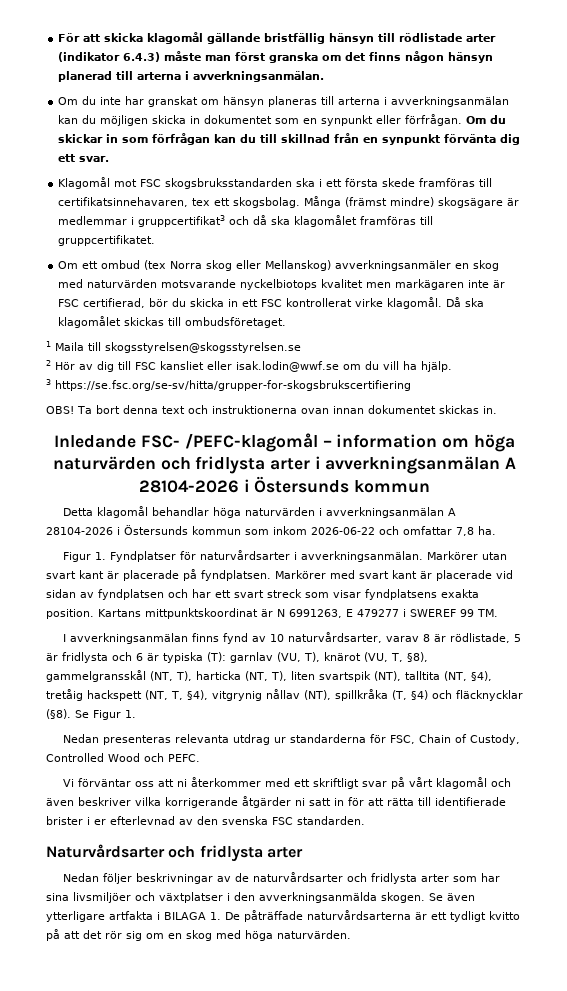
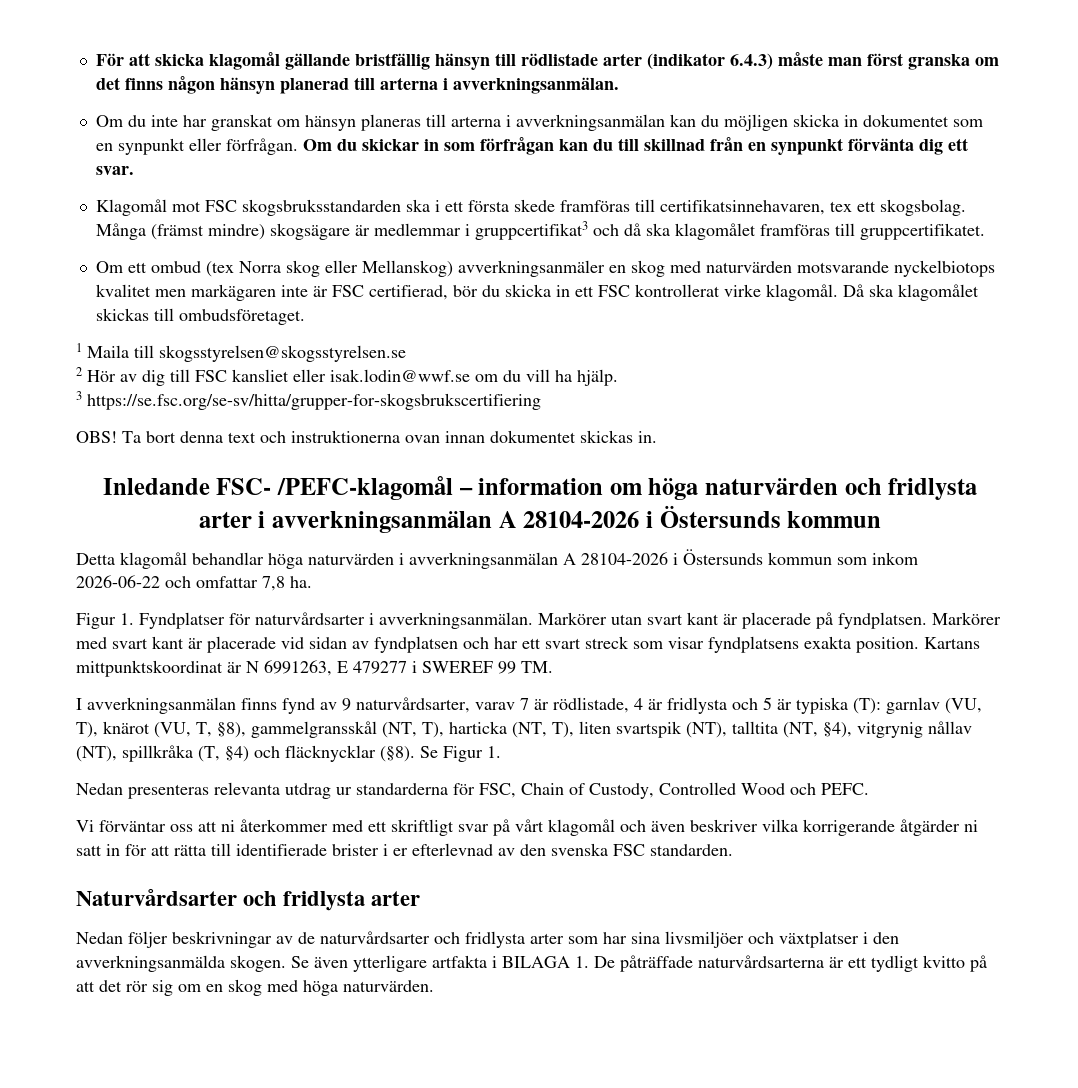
[269,634,284,642] 10 -> [342,698,351,711] 9
[422,634,430,642] 8 -> [520,698,529,710] 7
[513,634,521,642] 5 -> [634,698,643,710] 4
[136,653,143,661] 6 -> [763,697,772,710] 5
[46,689,208,701] tretåig hackspett (NT, T, §4), -> (852, 730) none

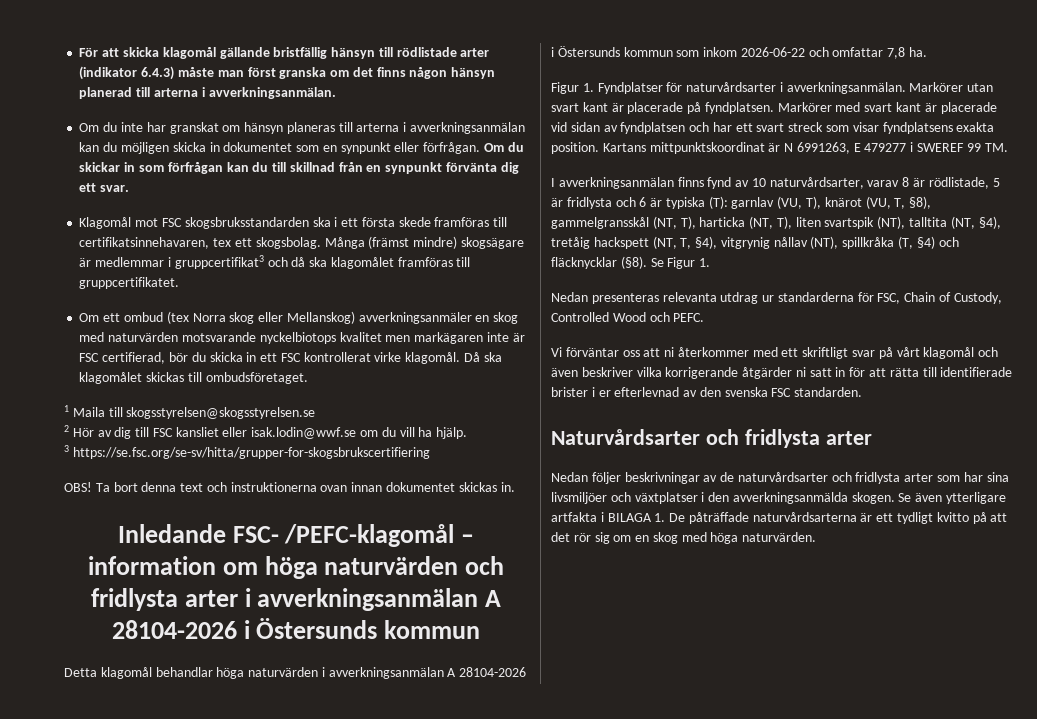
[342,698,351,711] 9 -> [751,178,766,187] 10
[520,698,529,710] 7 -> [902,177,910,187] 8
[634,698,643,710] 4 -> [992,178,1000,187] 5
[763,697,772,710] 5 -> [639,197,647,207] 6
(852, 730) none -> [551,236,718,249] tretåig hackspett (NT, T, §4),

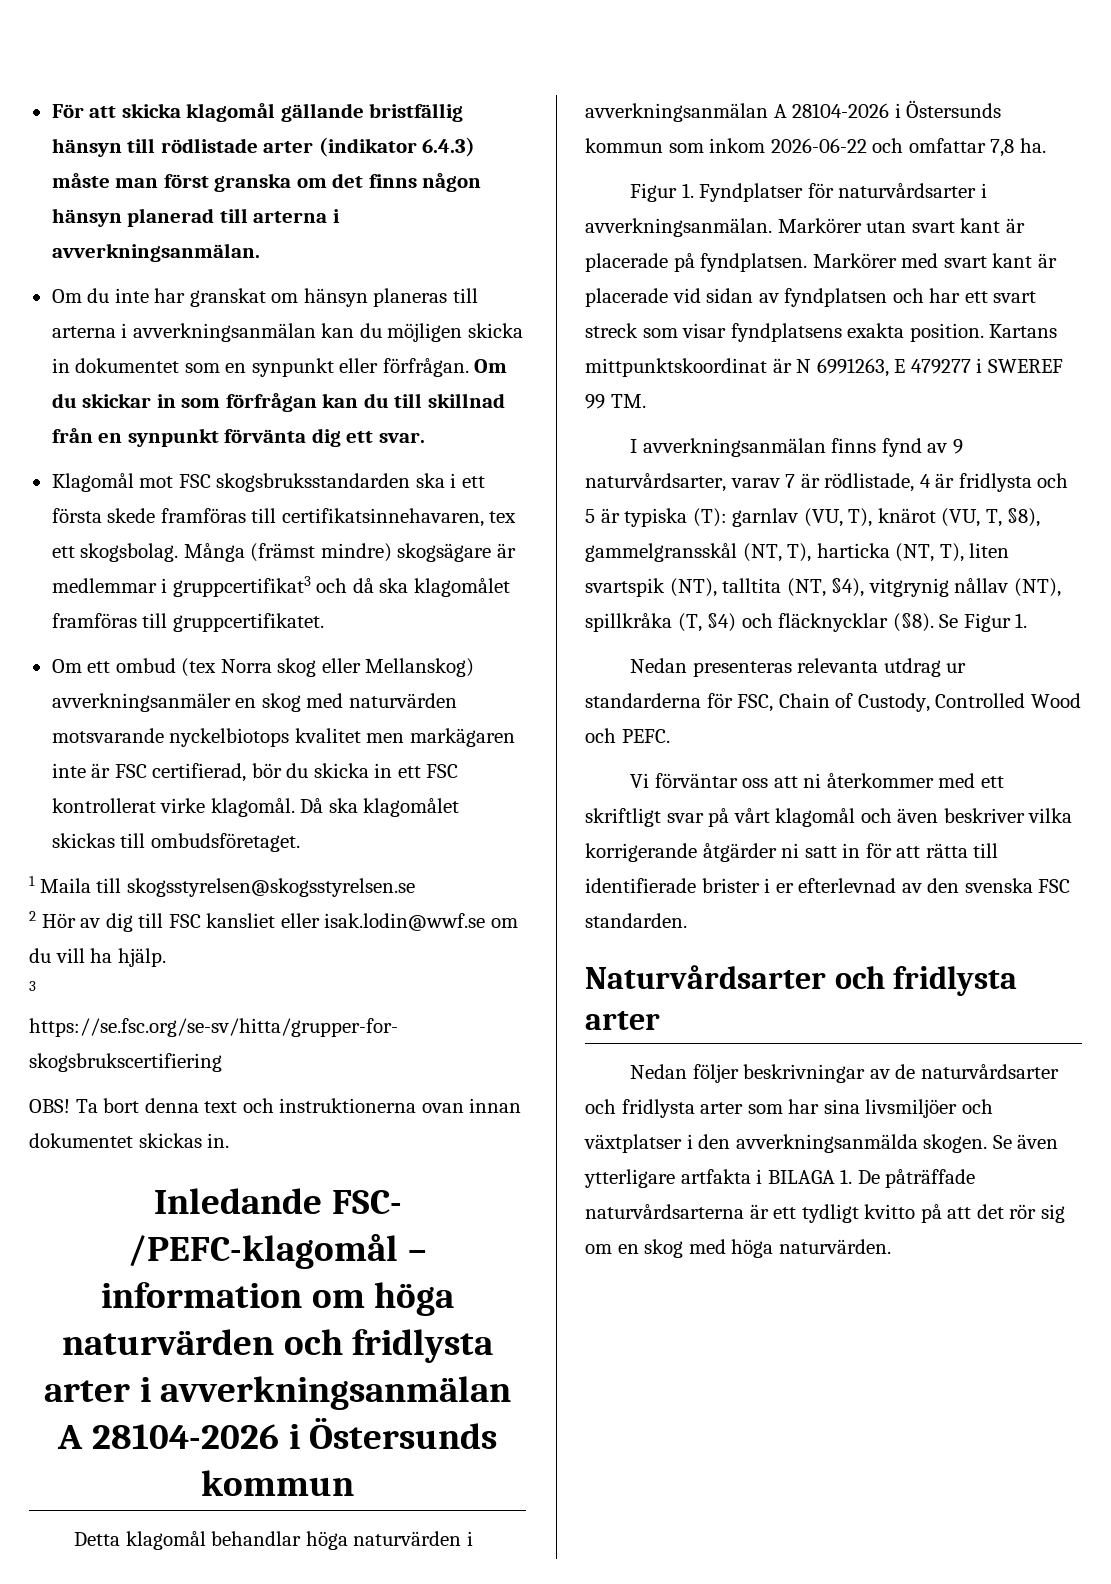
[751,178,766,187] 10 -> [952,439,963,454] 9
[902,177,910,187] 8 -> [785,474,796,488] 7
[992,178,1000,187] 5 -> [919,474,931,488] 4
[639,197,647,207] 6 -> [585,509,595,523] 5
[551,236,718,249] tretåig hackspett (NT, T, §4), -> (865, 587) none

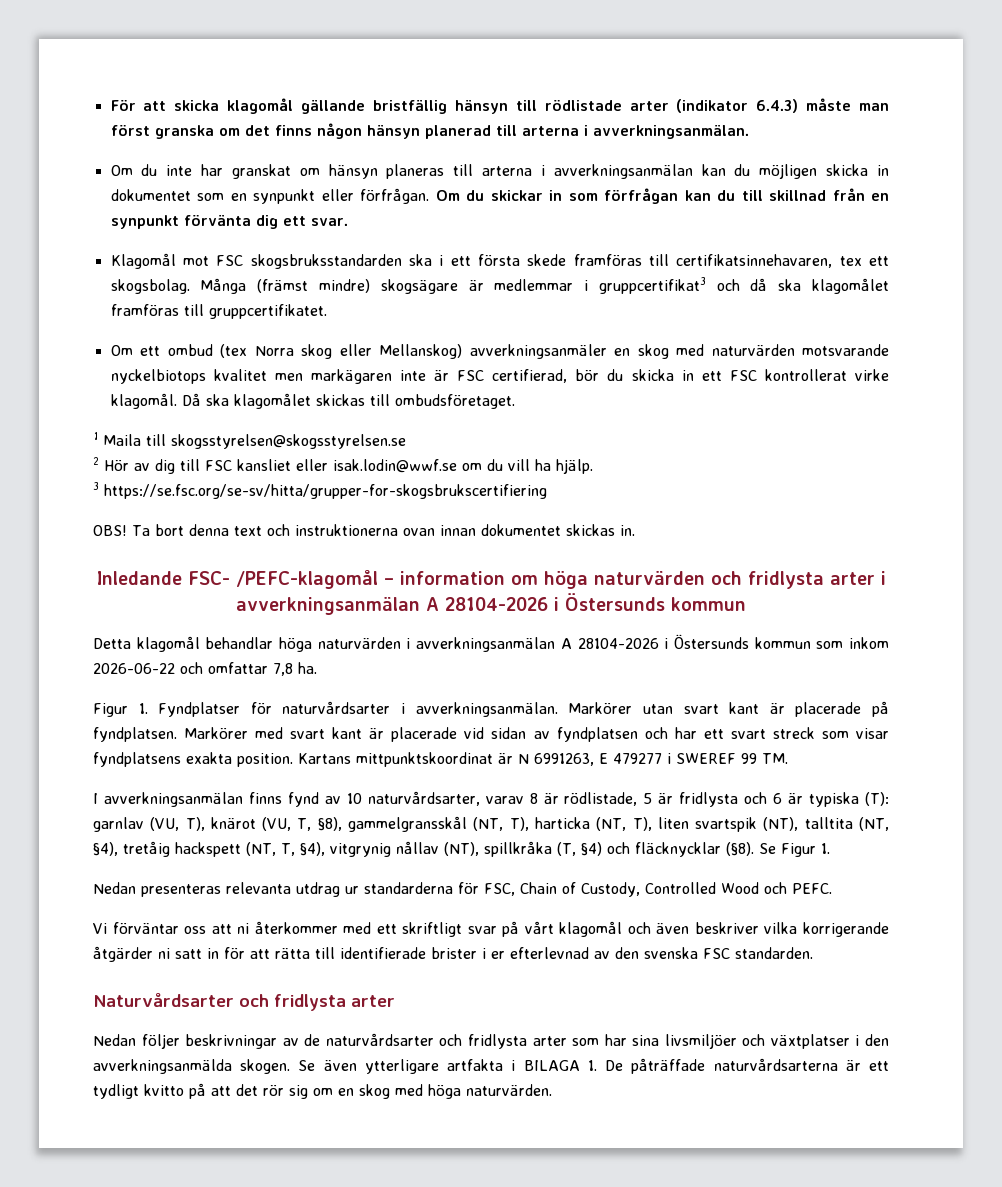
[952,439,963,454] 9 -> [346,793,362,804] 10
[785,474,796,488] 7 -> [529,793,538,804] 8
[919,474,931,488] 4 -> [643,793,653,804] 5
[585,509,595,523] 5 -> [773,793,783,804] 6
(865, 587) none -> [123,841,325,857] tretåig hackspett (NT, T, §4),

